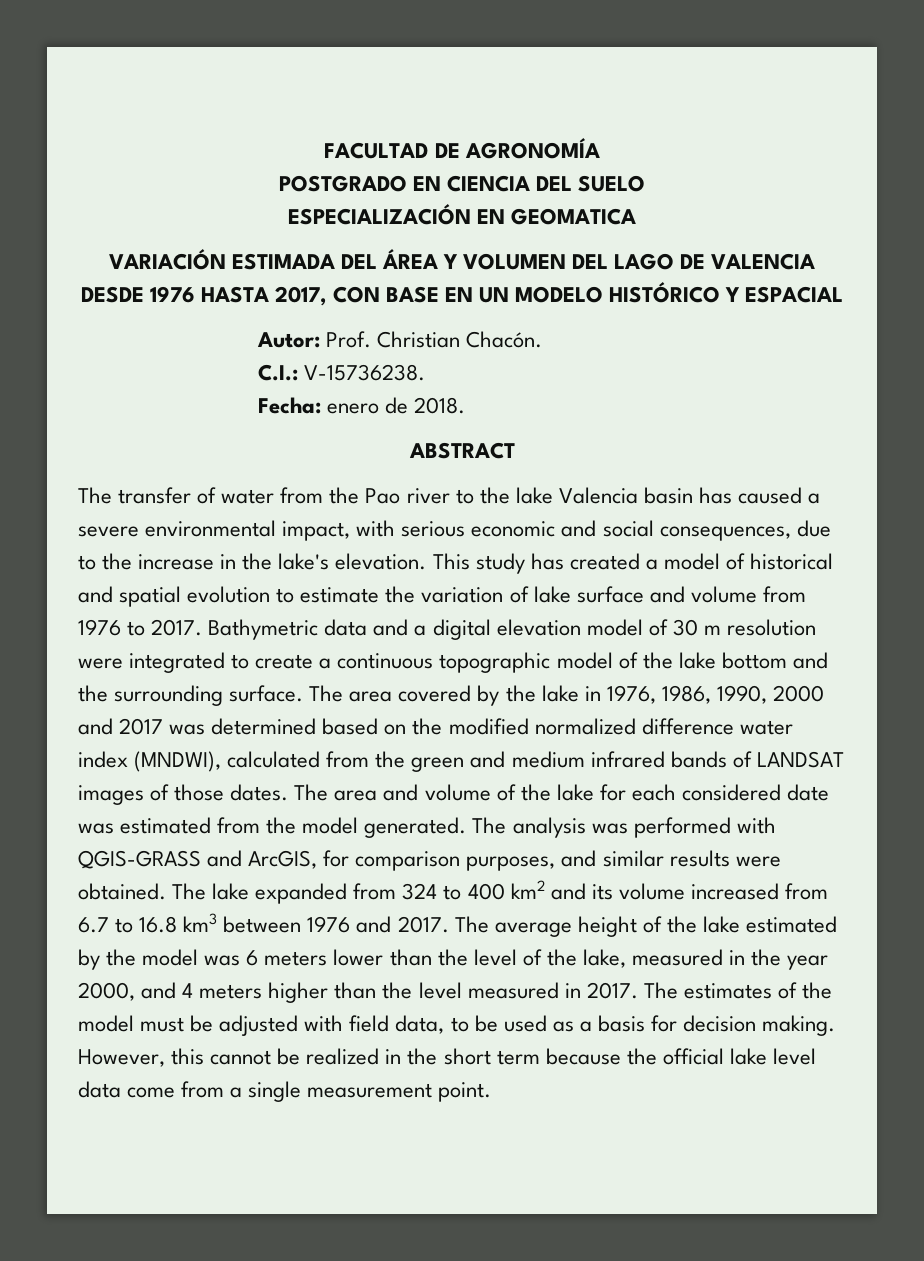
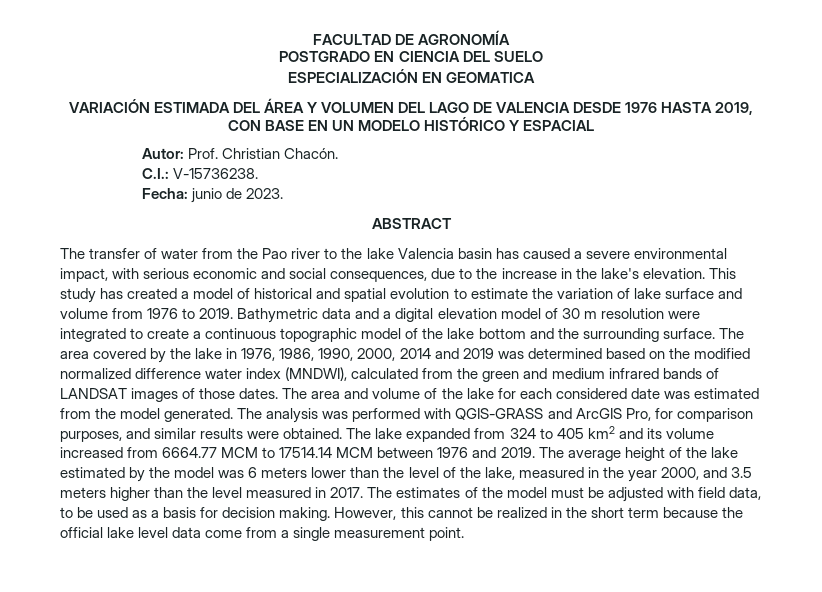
[274,286,327,306] 2017, -> [715,102,754,115] 2019,
[326,397,465,414] enero de 2018. -> [191,188,284,203] junio de 2023.
[151,619,203,636] 2017. -> [199,308,234,319] 2019.
[772,685,824,702] [78,718,164,735] 2000 and 2017 -> [357,348,494,361] 2000, 2014 and 2019
[248,850,318,869] ArcGIS, -> [575,408,651,421] ArcGIS Pro,
[467,883,505,900] 400 -> [556,428,584,439] 405
[78,913,218,933] 6.7 to 16.8 km3 -> [162,447,374,458] 6664.77 MCM to 17514.14 MCM
[397,916,449,933] 2017. -> [500,447,535,458] 2019.
[182,983,194,998] 4 -> [730,467,752,478] 3.5

